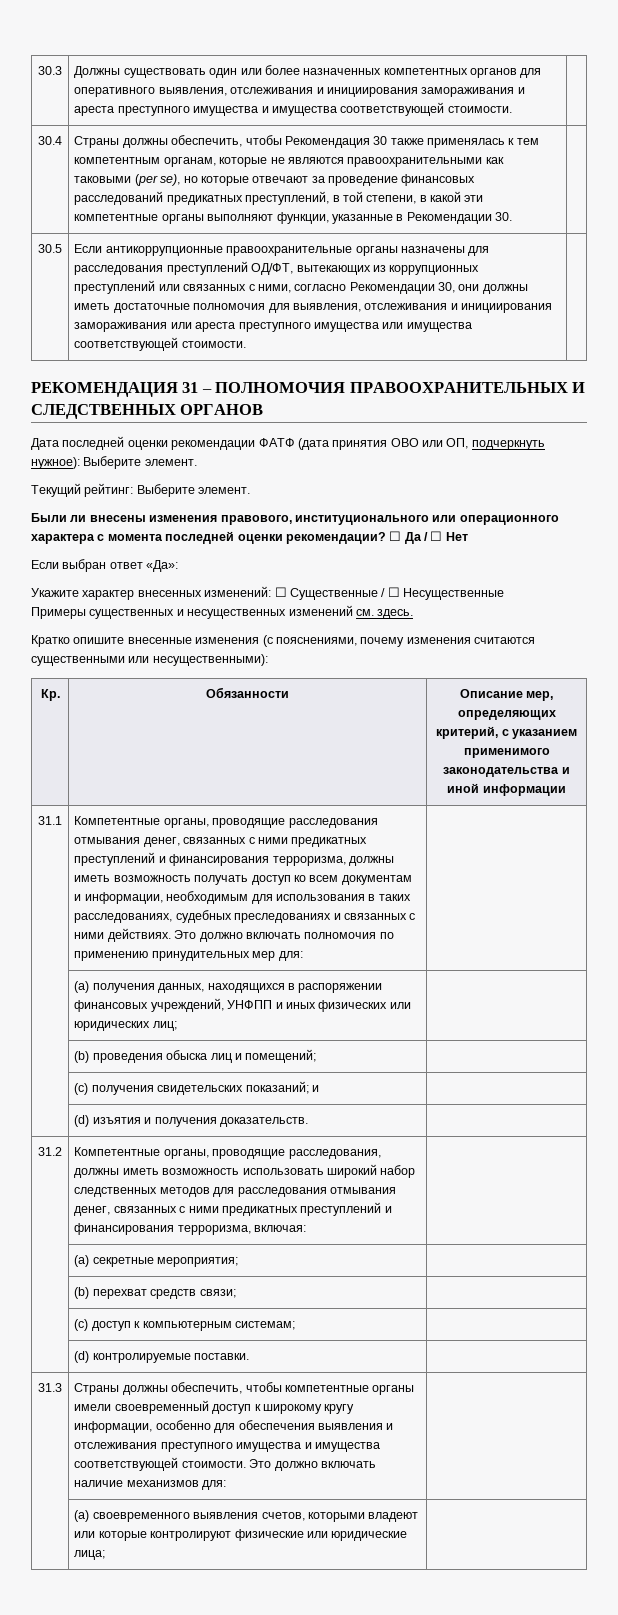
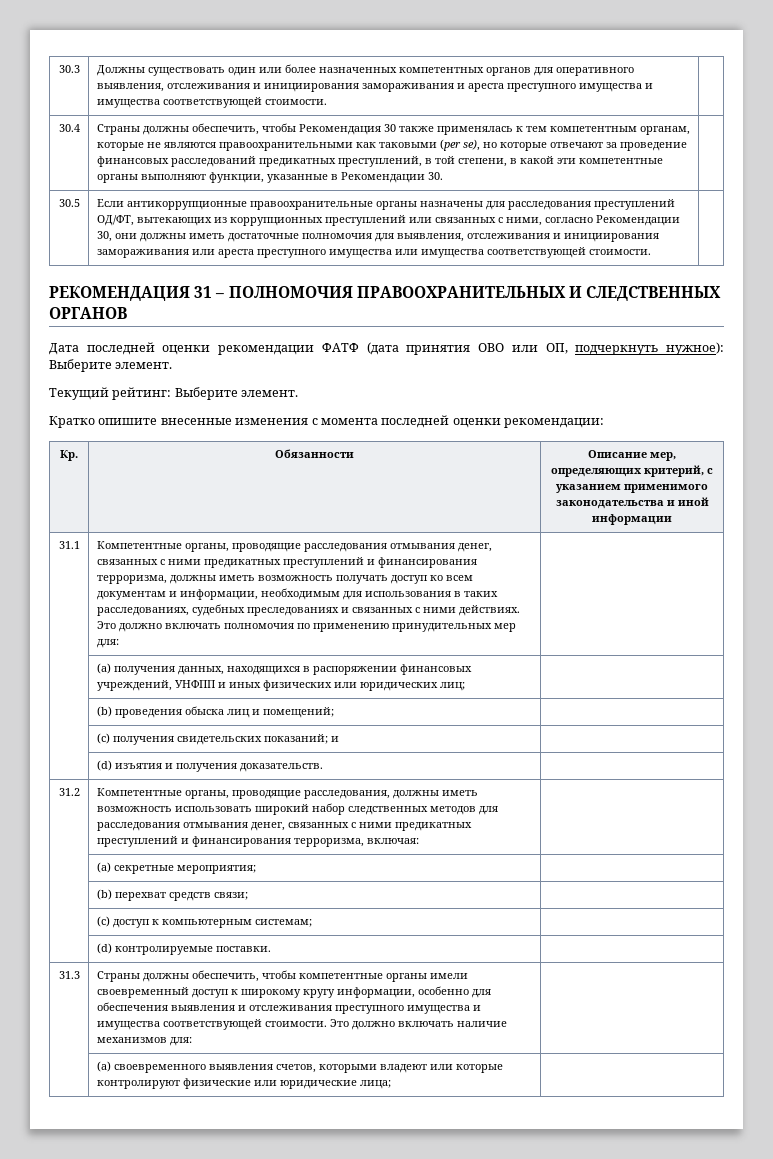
[31,513,559,525] [31,531,468,544] [31,559,179,572] [31,586,504,600] [31,605,414,619] [31,635,535,647] [31,654,268,666] Были ли внесены изменения правового, институционального или операционного характера с момента последней оценки рекомендации? ☐ Да / ☐ Нет // Если выбран ответ «Да»: // Укажите характер внесенных изменений: ☐ Существенные / ☐ Несущественные // Примеры существенных и несущественных изменений см. здесь. // Кратко опишите внесенные изменения (с пояснениями, почему изменения считаются существенными или несущественными): -> [49,415,604,428] Кратко опишите внесенные изменения с момента последней оценки рекомендации:

